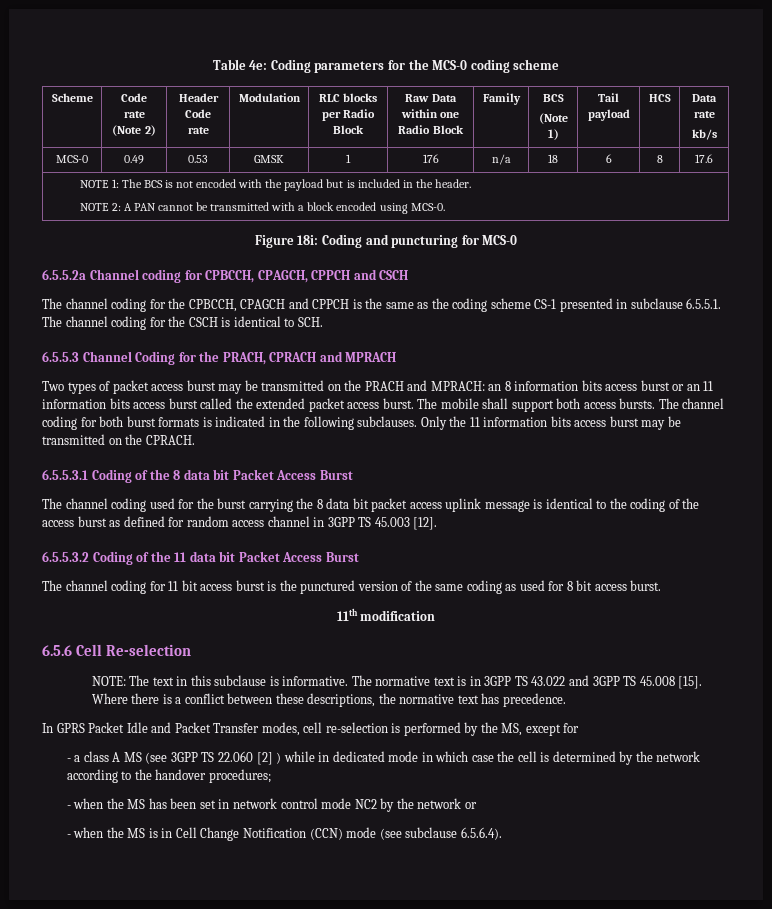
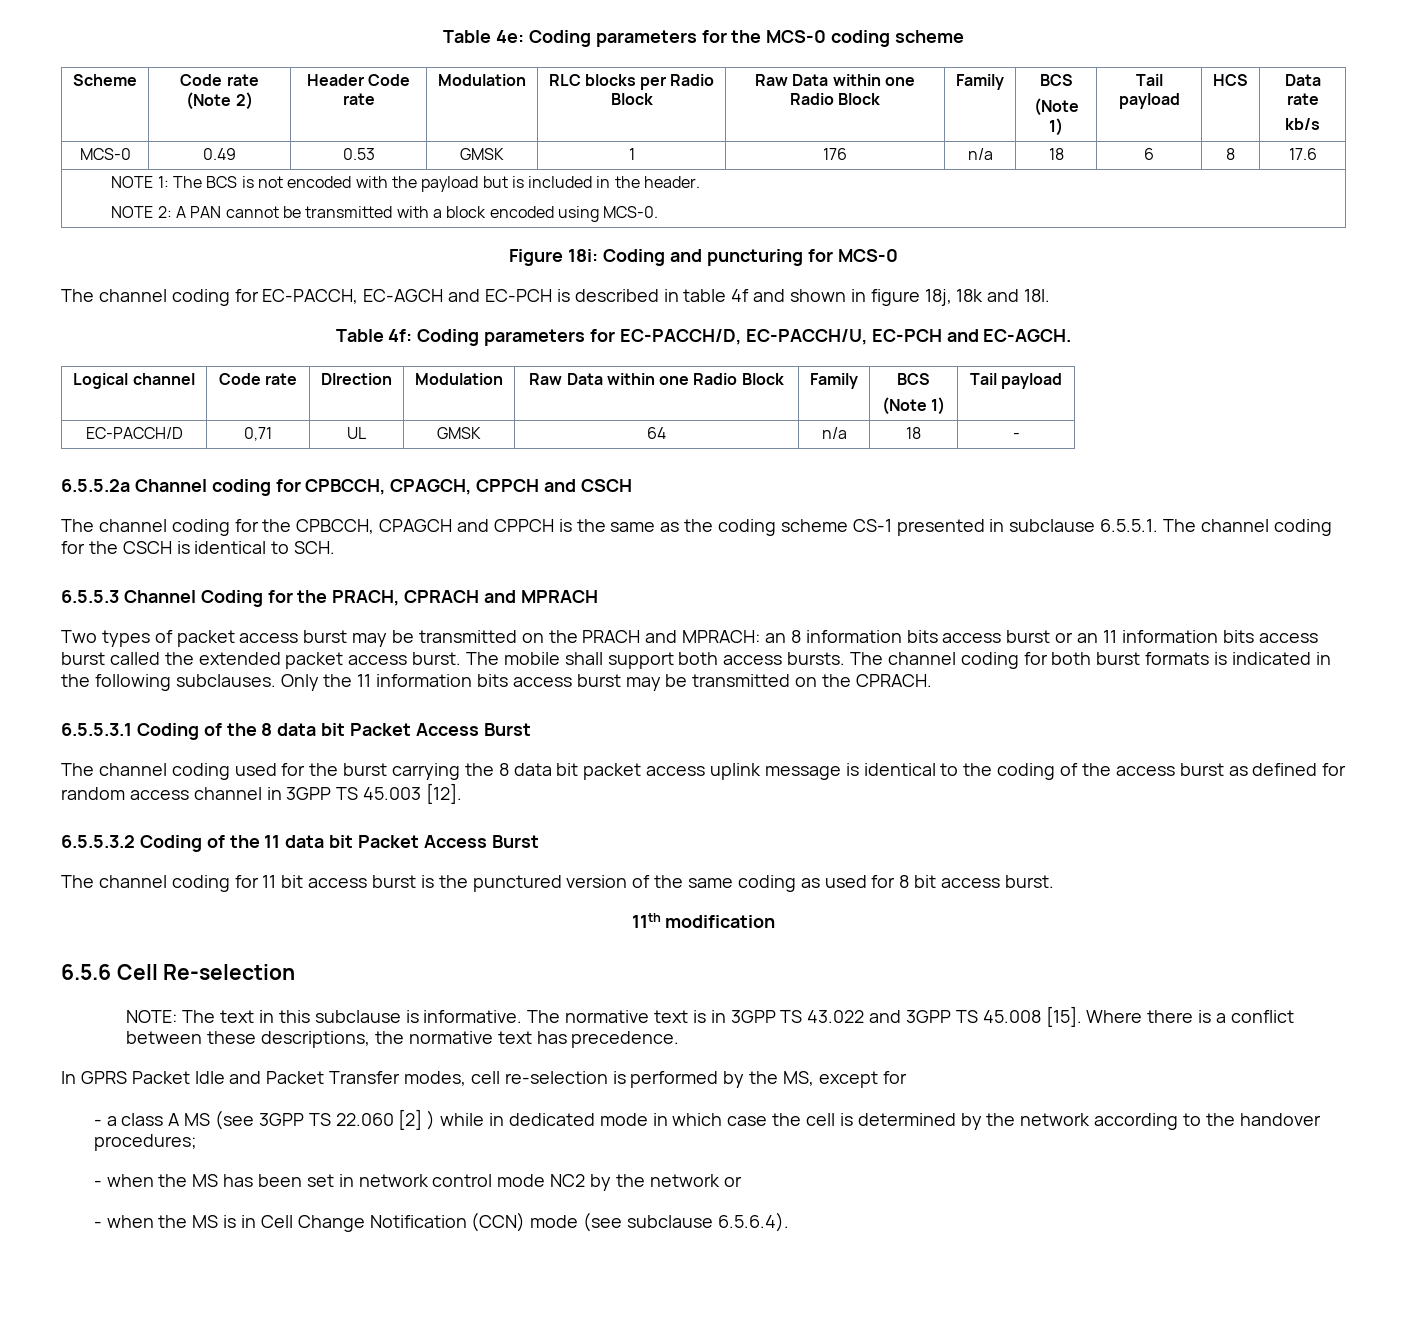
(518, 240) none -> [61,289,1051,306] [335,329,1072,346] [73,373,195,389] [218,373,298,385] [321,373,392,385] [415,373,503,385] [529,373,784,385] [810,373,858,389] [897,373,930,385] [881,397,946,415] [969,373,1063,389] [85,427,183,439] [244,427,272,441] [347,427,366,439] [437,427,481,439] [647,427,666,439] [821,427,847,439] [906,427,921,439] [1012,433,1020,439] // The channel coding for EC-PACCH, EC-AGCH and EC-PCH is described in table 4f and shown in figure 18j, 18k and 18l. // Table 4f: Coding parameters for EC-PACCH/D, EC-PACCH/U, EC-PCH and EC-AGCH. // Logical channel | Code rate | DIrection | Modulation | Raw Data within one Radio Block | Family | BCS // (Note 1) | Tail payload // EC-PACCH/D | 0,71 | UL | GMSK | 64 | n/a | 18 | -

